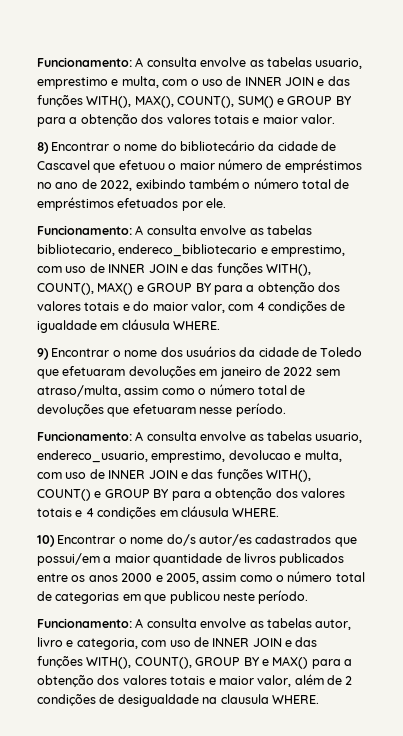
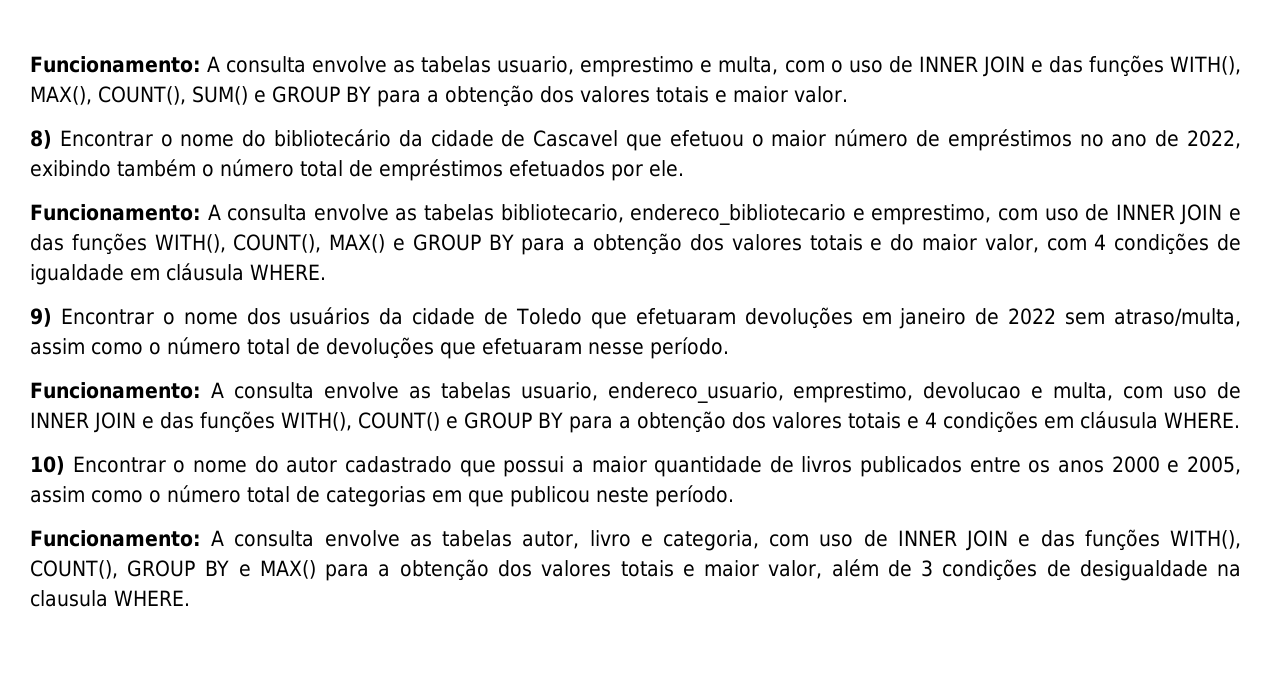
[166,534,357,547] [37,553,100,566] do/s autor/es cadastrados que possui/em -> [254,456,565,477] do autor cadastrado que possui
[345,676,353,685] 2 -> [920,560,933,577] 3

